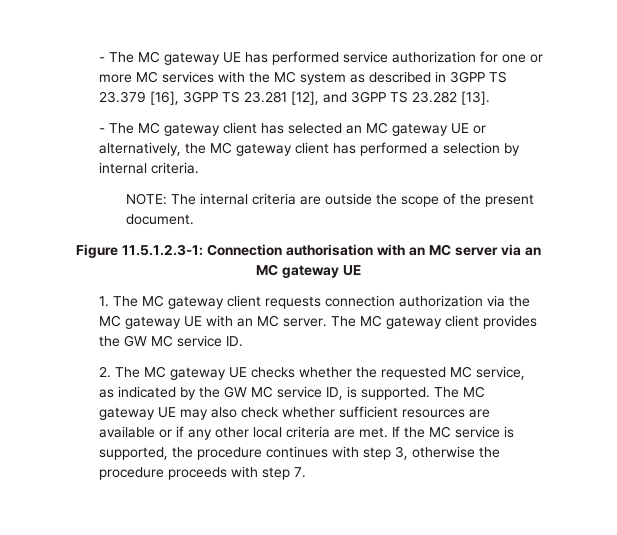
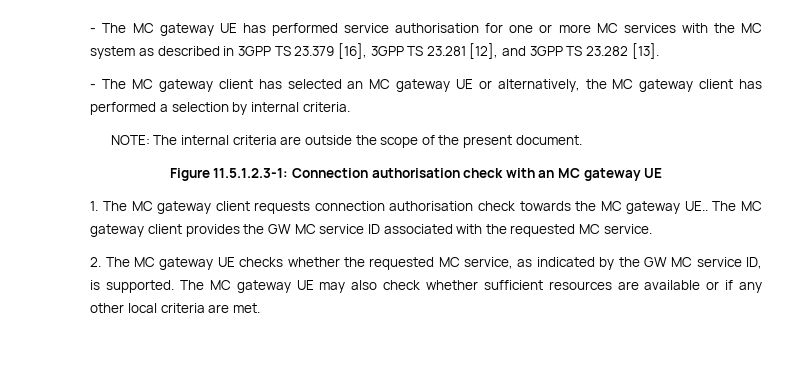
[392,51,477,63] authorization -> [395,23,480,33] authorisation
[377,244,541,256] [256,264,278,276] with an MC server via an MC -> [463,168,581,178] check with an MC
[399,295,531,307] [99,315,328,329] authorization via the MC gateway UE with an MC server. -> [389,201,708,214] authorisation check towards the MC gateway UE..
[226,336,244,347] ID. -> [367,224,652,237] ID associated with the requested MC service.
[392,426,515,438] [99,446,501,460] [99,466,307,480] If the MC service is supported, the procedure continues with step 3, otherwise the procedure proceeds with step 7. -> (260, 308) none

